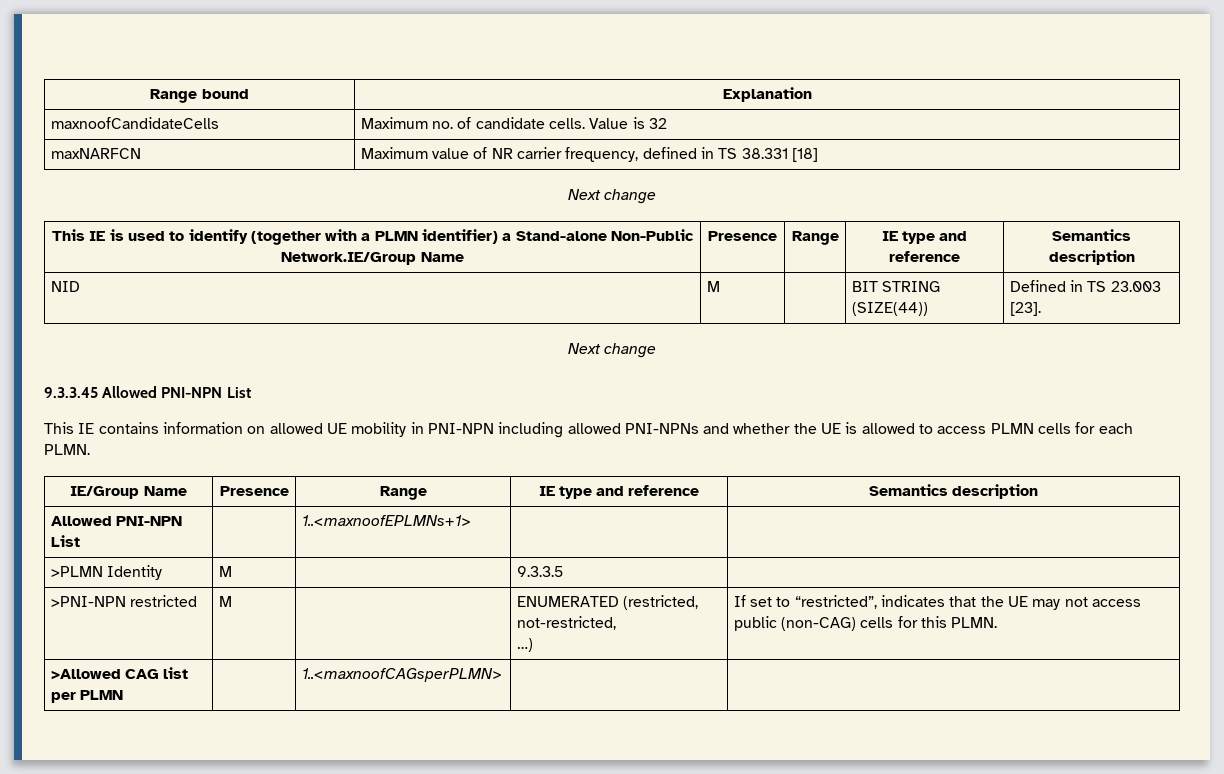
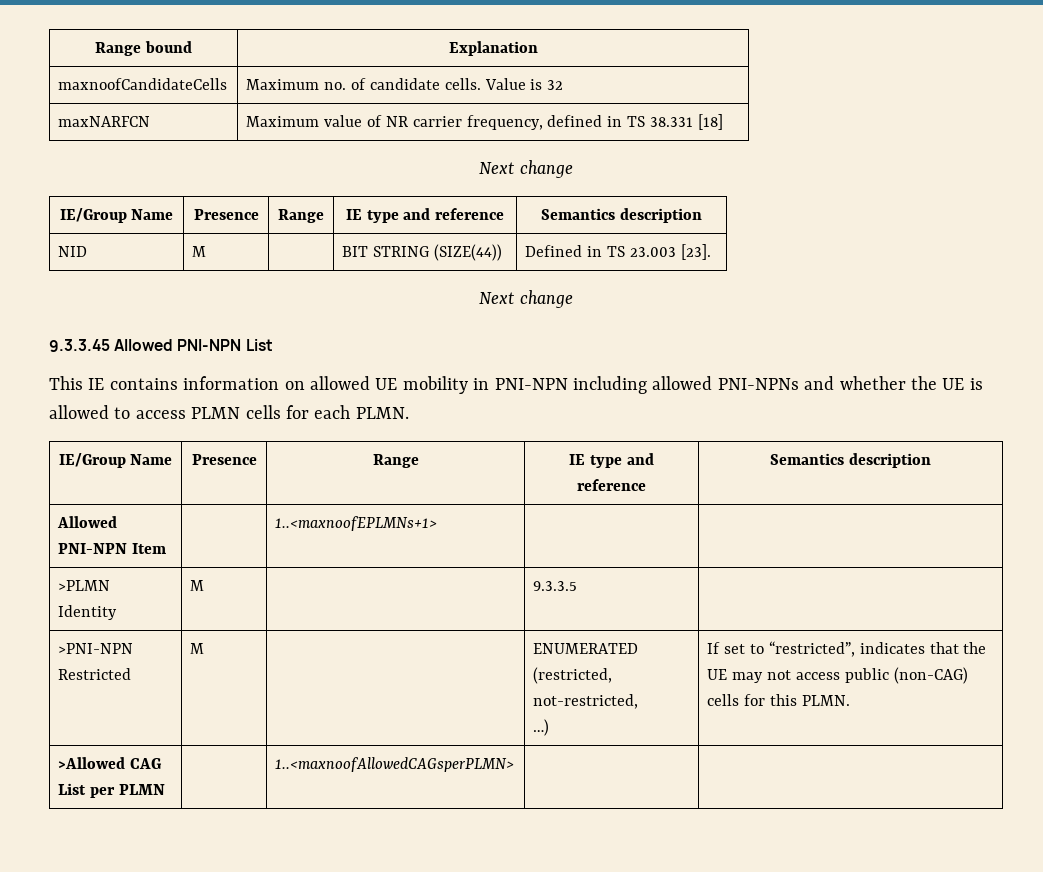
[51,229,695,245] [281,252,417,265] This IE is used to identify (together with a PLMN identifier) a Stand-alone Non-Public Network.IE/Group -> [59,208,127,223] IE/Group
[50,535,80,547] List -> [132,543,167,554] Item
[130,595,198,607] restricted -> [58,668,132,680] Restricted
[163,667,189,679] list -> [58,783,87,795] List
[301,668,502,682] 1..<maxnoofCAGsperPLMN> -> [275,757,515,772] 1..<maxnoofAllowedCAGsperPLMN>

